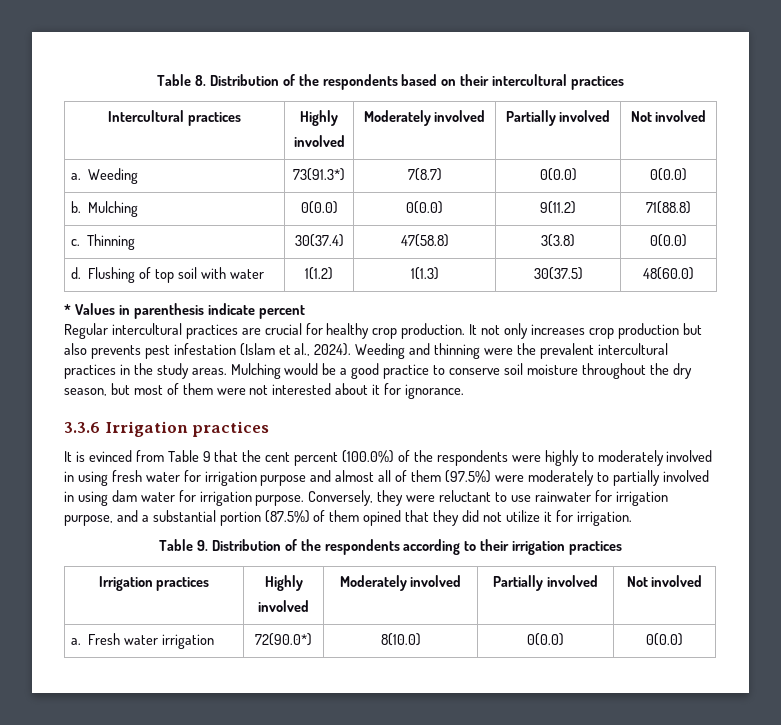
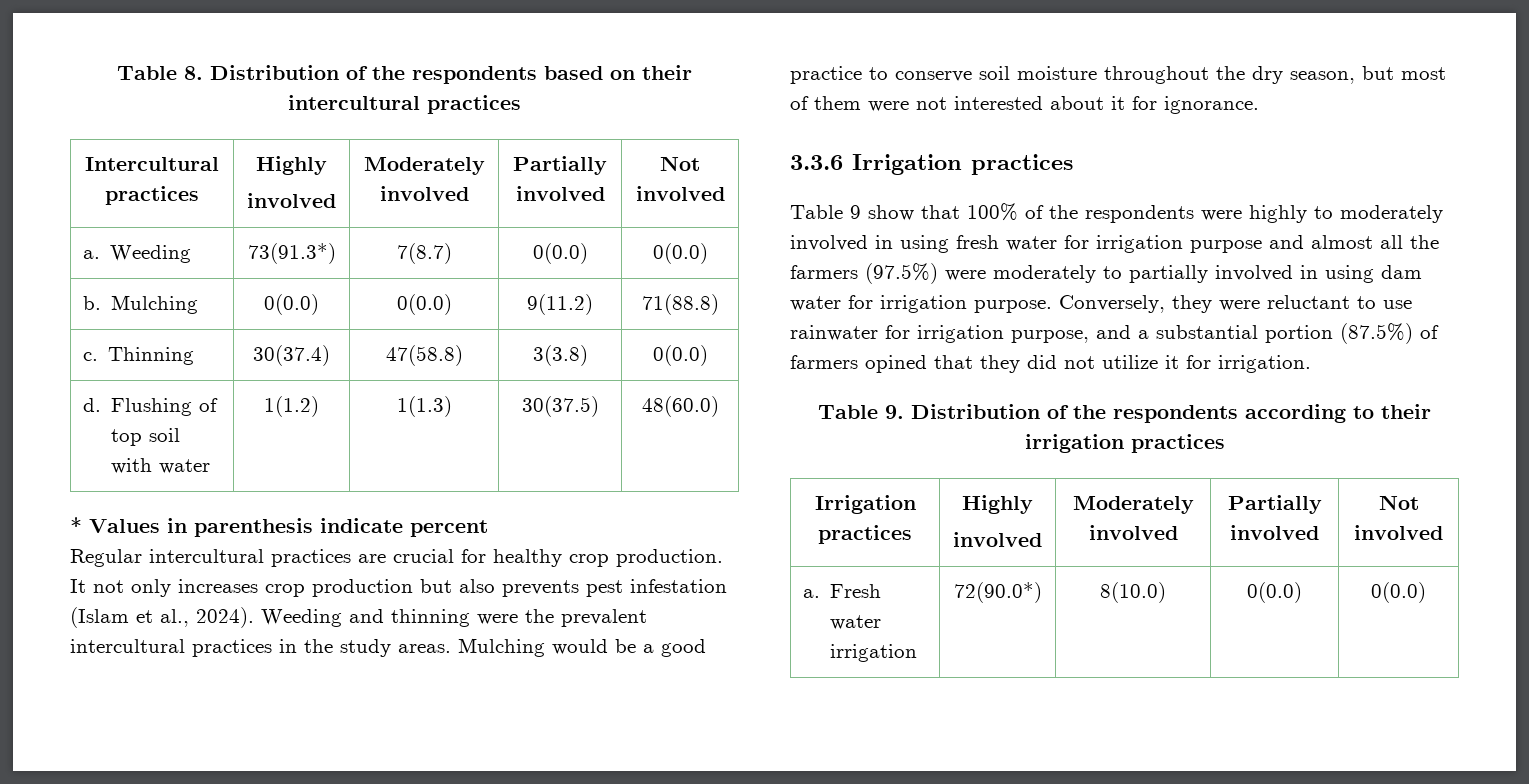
[64,450,395,466] It is evinced from Table 9 that the cent percent (100.0%) -> [790,203,1018,221] Table 9 show that 100%
[395,470,442,482] of them -> [1410,235,1439,249] [790,265,858,279] the farmers
[329,510,360,522] them -> [790,355,858,369] farmers

